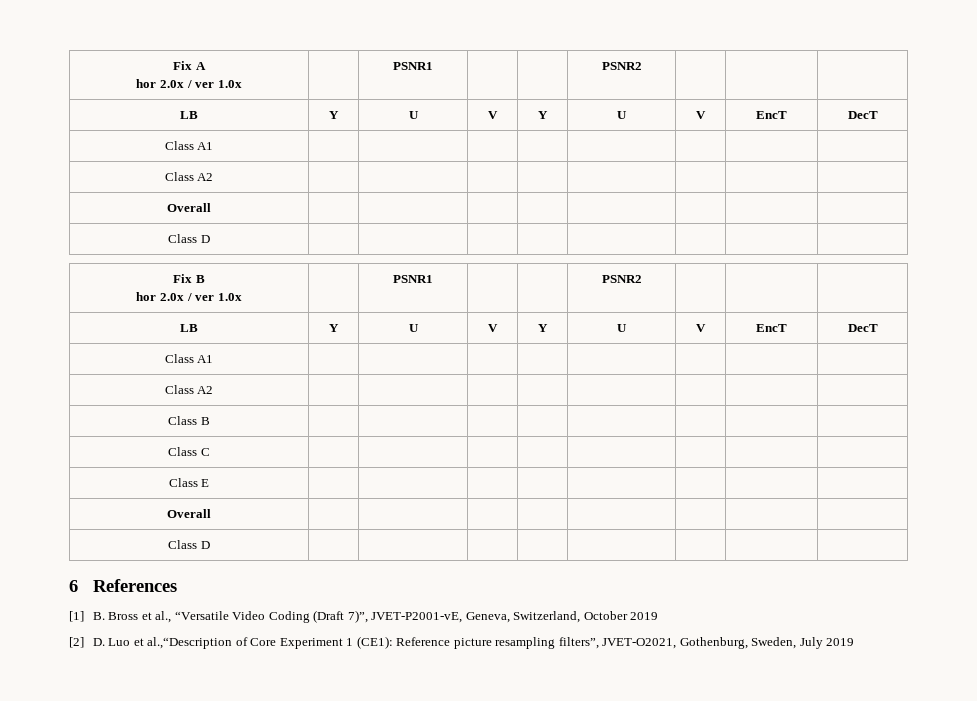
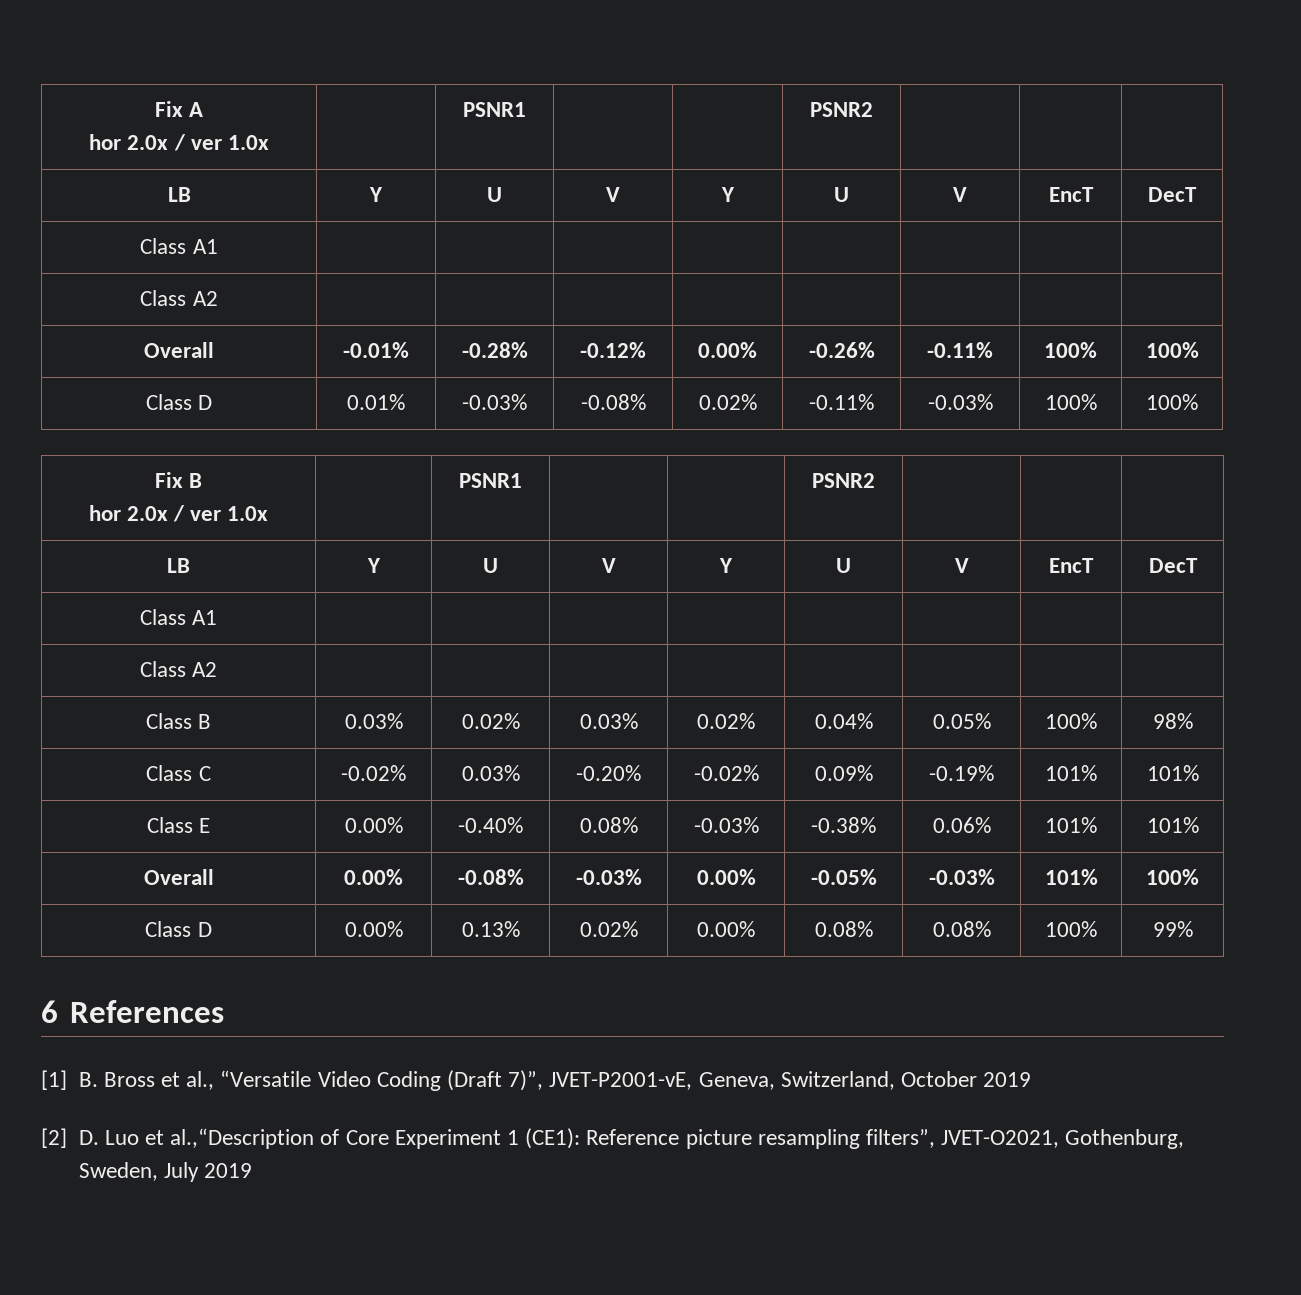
[168,234,210,243] | | | | | | | // Class D | | | | | | | | -> [342,342,409,358] [461,342,528,358] [580,342,646,358] [698,342,757,358] [808,342,875,358] [927,342,993,358] [1044,342,1097,358] [1145,342,1199,358] [145,394,213,410] [346,394,405,410] [461,394,527,410] [580,394,646,410] [698,394,757,410] [809,394,874,410] [927,394,993,410] [1044,394,1097,410] [1146,394,1198,410] -0.01% | -0.28% | -0.12% | 0.00% | -0.26% | -0.11% | 100% | 100% // Class D | 0.01% | -0.03% | -0.08% | 0.02% | -0.11% | -0.03% | 100% | 100%
[168,447,210,456] [168,478,210,487] [167,509,211,518] [168,540,210,549] | | | | | | | // Class C | | | | | | | | // Class E | | | | | | | | // Overall | | | | | | | | // Class D | | | | | | | | -> [344,713,403,729] [461,713,520,729] [579,713,638,729] [697,713,755,729] [814,713,873,729] [932,713,991,729] [1045,713,1097,729] [1152,713,1193,729] [146,765,211,781] [340,765,406,781] [461,765,520,781] [576,765,641,781] [693,765,759,781] [814,765,873,781] [929,765,994,781] [1045,765,1097,781] [1146,765,1199,781] [146,817,211,833] [344,817,403,833] [457,817,523,833] [579,817,638,833] [693,817,759,833] [811,817,876,833] [932,817,991,833] [1045,817,1097,833] [1146,817,1199,833] [143,869,214,885] [343,869,403,885] [457,869,524,885] [575,869,642,885] [696,869,756,885] [810,869,877,885] [928,869,995,885] [1044,869,1098,885] [1146,869,1199,885] [145,921,212,937] [344,921,403,937] [461,921,520,937] [579,921,638,937] [697,921,755,937] [814,921,873,937] [932,921,991,937] [1045,921,1097,937] [1152,921,1193,937] 0.03% | 0.02% | 0.03% | 0.02% | 0.04% | 0.05% | 100% | 98% // Class C | -0.02% | 0.03% | -0.20% | -0.02% | 0.09% | -0.19% | 101% | 101% // Class E | 0.00% | -0.40% | 0.08% | -0.03% | -0.38% | 0.06% | 101% | 101% // Overall | 0.00% | -0.08% | -0.03% | 0.00% | -0.05% | -0.03% | 101% | 100% // Class D | 0.00% | 0.13% | 0.02% | 0.00% | 0.08% | 0.08% | 100% | 99%

